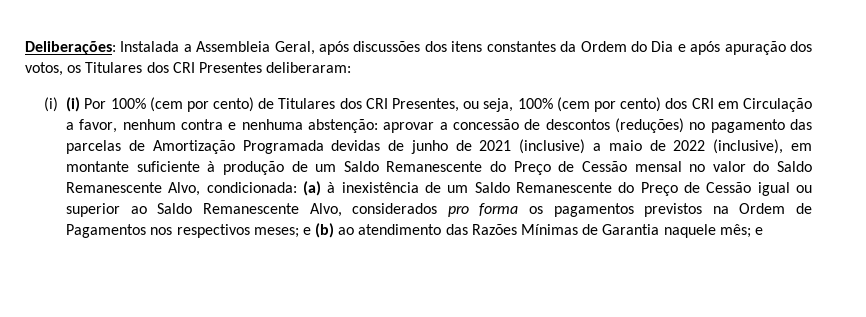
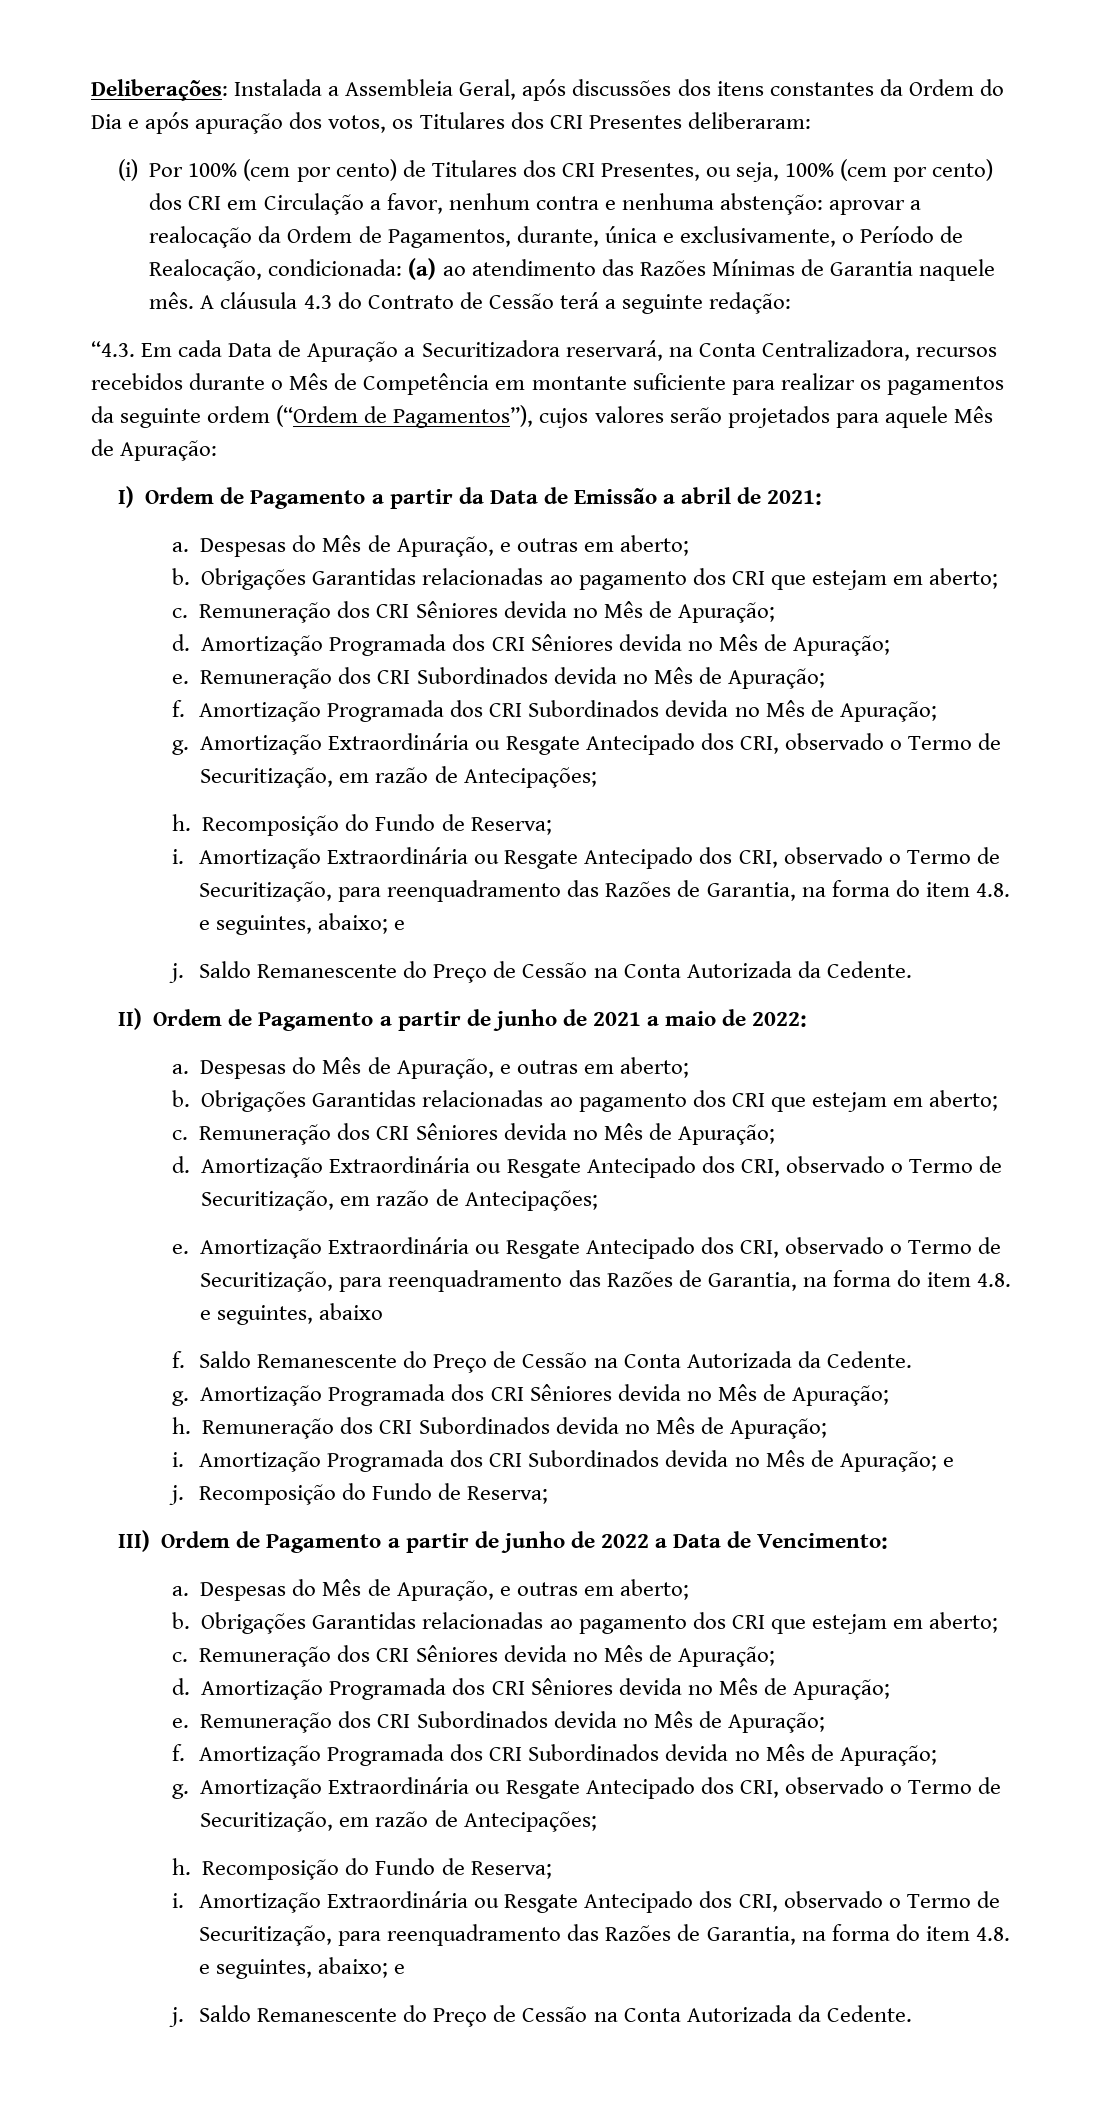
[66,97,81,112] (i) -> (139, 170) none
[453,118,812,133] [66,139,812,154] [66,161,813,175] [66,181,812,196] [66,203,812,217] [66,223,335,238] concessão de descontos (reduções) no pagamento das parcelas de Amortização Programada devidas de junho de 2021 (inclusive) a maio de 2022 (inclusive), em montante suficiente à produção de um Saldo Remanescente do Preço de Cessão mensal no valor do Saldo Remanescente Alvo, condicionada: (a) à inexistência de um Saldo Remanescente do Preço de Cessão igual ou superior ao Saldo Remanescente Alvo, considerados pro forma os pagamentos previstos na Ordem de Pagamentos nos respectivos meses; e (b) -> [149,226,964,248] [149,258,437,281] realocação da Ordem de Pagamentos, durante, única e exclusivamente, o Período de Realocação, condicionada: (a)
[719,224,763,238] mês; e -> [149,292,792,314] [91,340,997,362] [91,373,1004,395] [91,405,993,428] [91,439,218,461] [118,486,823,509] [172,535,689,557] [172,568,999,590] [172,601,775,623] [172,634,891,656] [172,667,825,689] [172,700,937,722] [172,733,1002,755] [200,766,597,788] [172,814,552,836] [172,847,1000,869] [199,880,1010,902] [199,913,406,935] [169,961,912,983] [118,1008,808,1031] [172,1057,689,1079] [172,1090,999,1112] [172,1123,775,1145] [172,1156,1003,1178] [201,1189,598,1211] [172,1237,1002,1259] [200,1270,1012,1292] [200,1303,384,1325] [172,1351,912,1373] [172,1384,890,1406] [172,1417,827,1439] [172,1450,954,1472] [169,1483,549,1505] [118,1530,889,1553] [172,1579,689,1601] [172,1612,999,1634] [172,1645,775,1667] [172,1678,891,1700] [172,1711,825,1733] [172,1744,937,1766] [172,1777,1002,1799] [200,1810,597,1832] [172,1858,552,1880] [172,1891,1000,1913] [199,1924,1010,1946] [199,1957,406,1979] [169,2005,912,2027] mês. A cláusula 4.3 do Contrato de Cessão terá a seguinte redação: // “4.3. Em cada Data de Apuração a Securitizadora reservará, na Conta Centralizadora, recursos recebidos durante o Mês de Competência em montante suficiente para realizar os pagamentos da seguinte ordem (“Ordem de Pagamentos”), cujos valores serão projetados para aquele Mês de Apuração: // I) Ordem de Pagamento a partir da Data de Emissão a abril de 2021: // a. Despesas do Mês de Apuração, e outras em aberto; // b. Obrigações Garantidas relacionadas ao pagamento dos CRI que estejam em aberto; // c. Remuneração dos CRI Sêniores devida no Mês de Apuração; // d. Amortização Programada dos CRI Sêniores devida no Mês de Apuração; // e. Remuneração dos CRI Subordinados devida no Mês de Apuração; // f. Amortização Programada dos CRI Subordinados devida no Mês de Apuração; // g. Amortização Extraordinária ou Resgate Antecipado dos CRI, observado o Termo de Securitização, em razão de Antecipações; // h. Recomposição do Fundo de Reserva; // i. Amortização Extraordinária ou Resgate Antecipado dos CRI, observado o Termo de Securitização, para reenquadramento das Razões de Garantia, na forma do item 4.8. e seguintes, abaixo; e // j. Saldo Remanescente do Preço de Cessão na Conta Autorizada da Cedente. // II) Ordem de Pagamento a partir de junho de 2021 a maio de 2022: // a. Despesas do Mês de Apuração, e outras em aberto; // b. Obrigações Garantidas relacionadas ao pagamento dos CRI que estejam em aberto; // c. Remuneração dos CRI Sêniores devida no Mês de Apuração; // d. Amortização Extraordinária ou Resgate Antecipado dos CRI, observado o Termo de Securitização, em razão de Antecipações; // e. Amortização Extraordinária ou Resgate Antecipado dos CRI, observado o Termo de Securitização, para reenquadramento das Razões de Garantia, na forma do item 4.8. e seguintes, abaixo // f. Saldo Remanescente do Preço de Cessão na Conta Autorizada da Cedente. // g. Amortização Programada dos CRI Sêniores devida no Mês de Apuração; // h. Remuneração dos CRI Subordinados devida no Mês de Apuração; // i. Amortização Programada dos CRI Subordinados devida no Mês de Apuração; e // j. Recomposição do Fundo de Reserva; // III) Ordem de Pagamento a partir de junho de 2022 a Data de Vencimento: // a. Despesas do Mês de Apuração, e outras em aberto; // b. Obrigações Garantidas relacionadas ao pagamento dos CRI que estejam em aberto; // c. Remuneração dos CRI Sêniores devida no Mês de Apuração; // d. Amortização Programada dos CRI Sêniores devida no Mês de Apuração; // e. Remuneração dos CRI Subordinados devida no Mês de Apuração; // f. Amortização Programada dos CRI Subordinados devida no Mês de Apuração; // g. Amortização Extraordinária ou Resgate Antecipado dos CRI, observado o Termo de Securitização, em razão de Antecipações; // h. Recomposição do Fundo de Reserva; // i. Amortização Extraordinária ou Resgate Antecipado dos CRI, observado o Termo de Securitização, para reenquadramento das Razões de Garantia, na forma do item 4.8. e seguintes, abaixo; e // j. Saldo Remanescente do Preço de Cessão na Conta Autorizada da Cedente.

